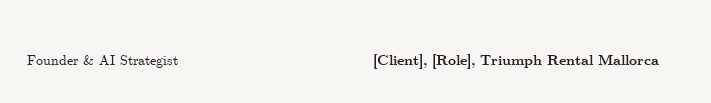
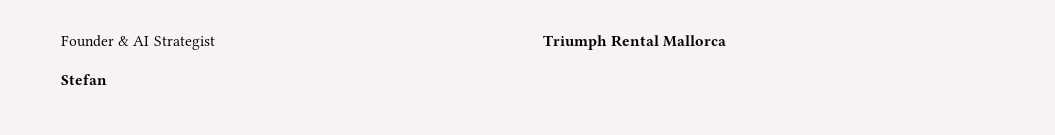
[373,54,475,69] [Client], [Role], -> [61,74,107,85] Stefan //

